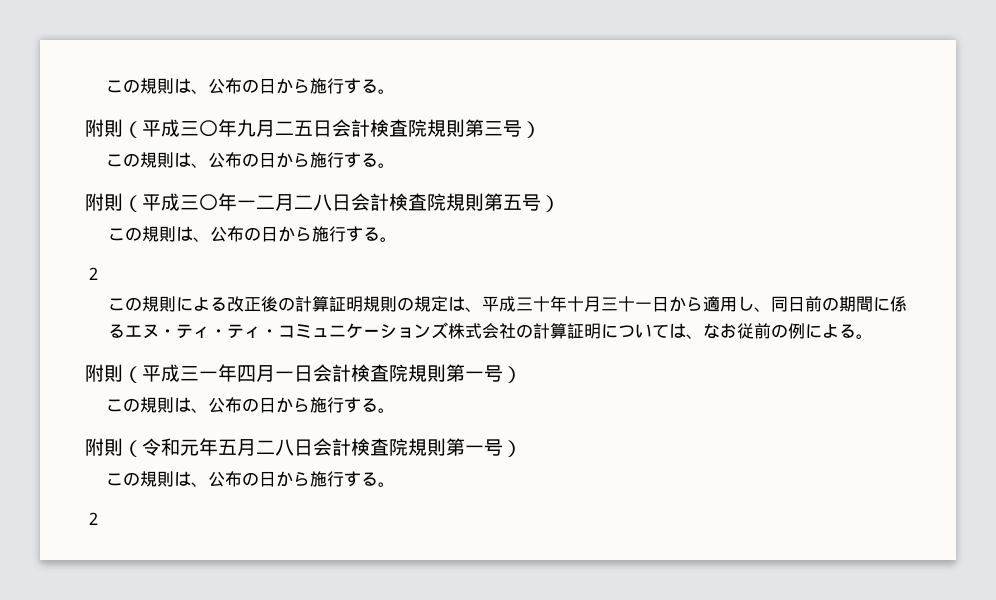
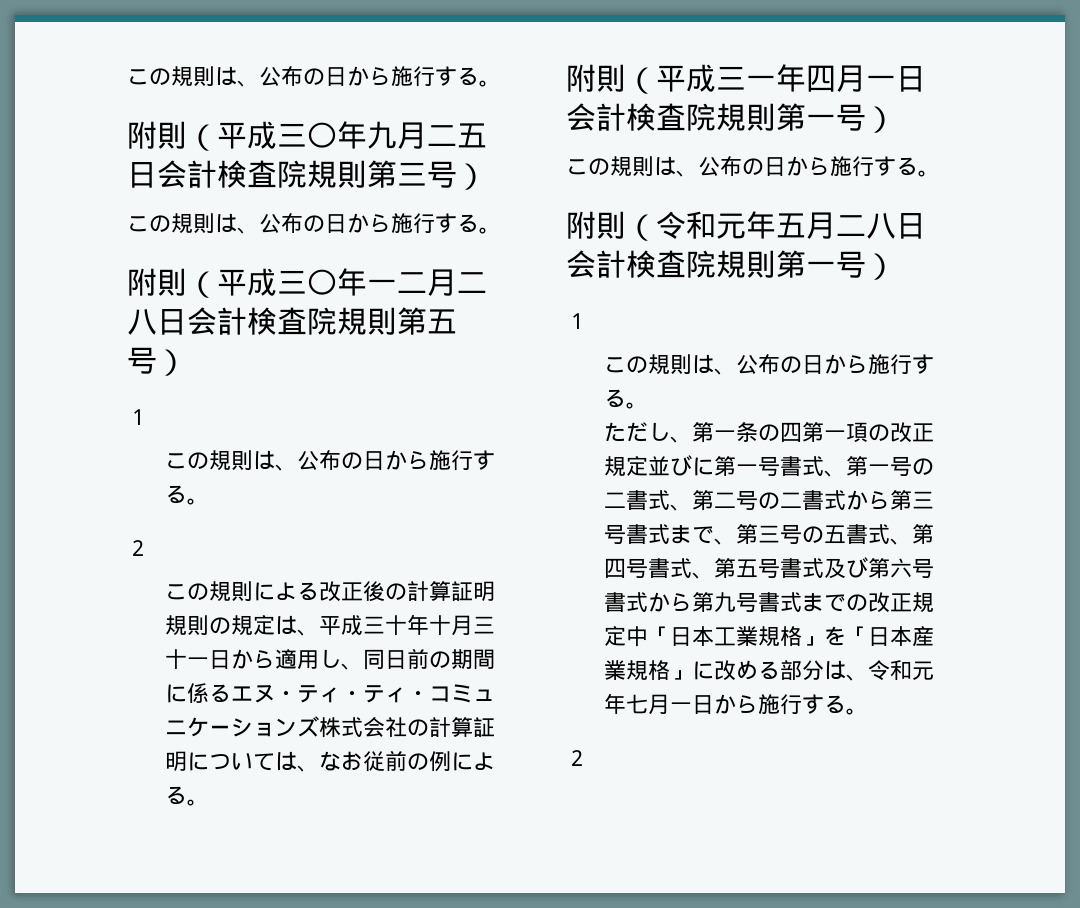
(560, 203) none -> [127,409,149,425] // １
[106,471,396,487] // この規則は、公布の日から施行する。 -> [566,313,588,329] [604,354,935,375] [604,389,649,409] [604,422,935,443] [604,455,935,477] [604,490,935,511] [604,524,935,545] [604,557,935,579] [604,592,935,613] [604,625,935,647] [604,660,935,681] [604,693,869,715] // １ // この規則は、公布の日から施行する。 // ただし、第一条の四第一項の改正規定並びに第一号書式、第一号の二書式、第二号の二書式から第三号書式まで、第三号の五書式、第四号書式、第五号書式及び第六号書式から第九号書式までの改正規定中「日本工業規格」を「日本産業規格」に改める部分は、令和元年七月一日から施行する。

